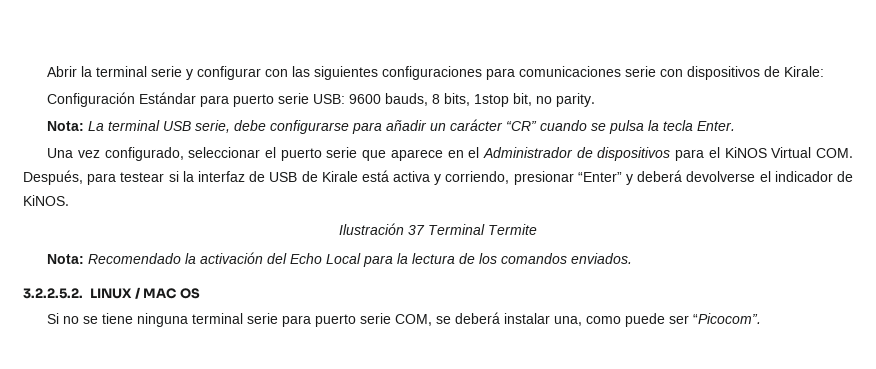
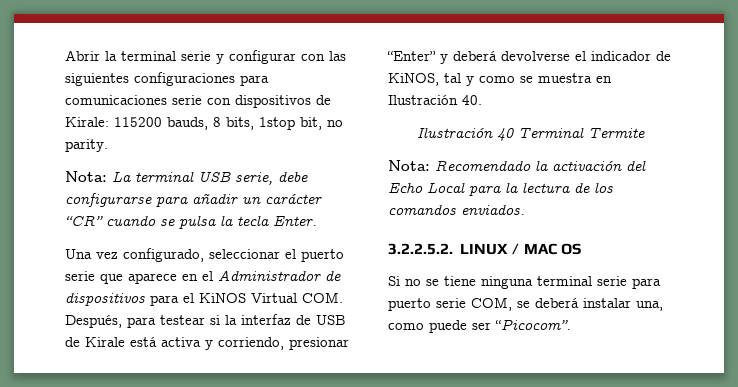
[47,92,382,107] // Configuración Estándar para puerto serie USB: 9600 -> [114,117,162,127] 115200
[23,195,69,206] [339,223,425,235] KiNOS. // Ilustración 37 -> [388,73,612,86] [388,95,482,105] [417,127,514,141] KiNOS, tal y como se muestra en Ilustración 40. // Ilustración 40

